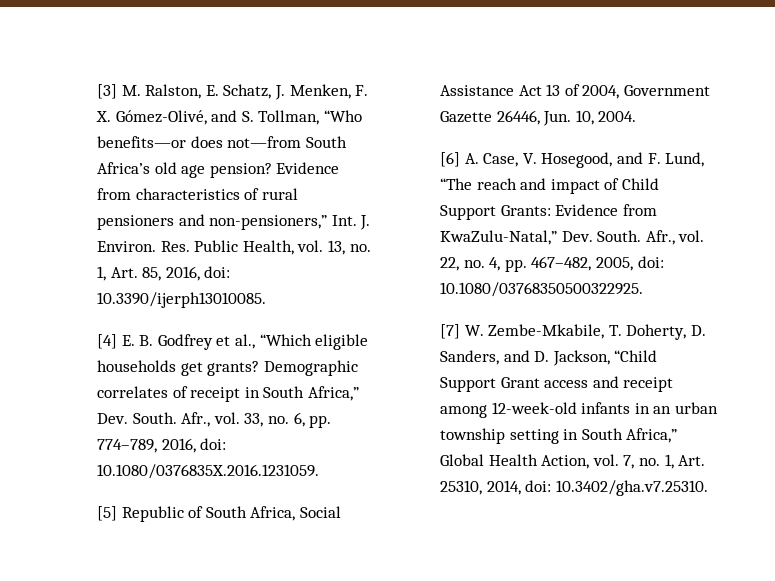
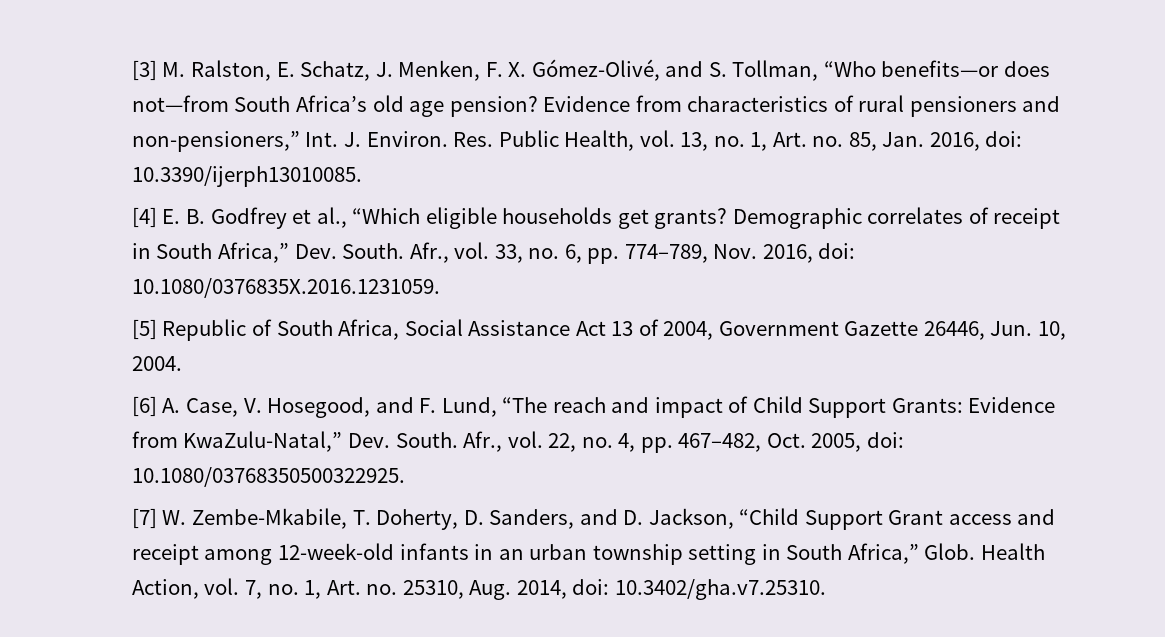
[142,267,162,281] 85, -> [812,132,925,151] no. 85, Jan.
(157, 446) none -> [713,244,758,259] Nov.
(592, 263) none -> [766,433,806,448] Oct.
[439,454,484,466] Global -> [924,543,976,560] Glob.
[439,480,482,495] 25310, -> [366,580,512,600] no. 25310, Aug.

